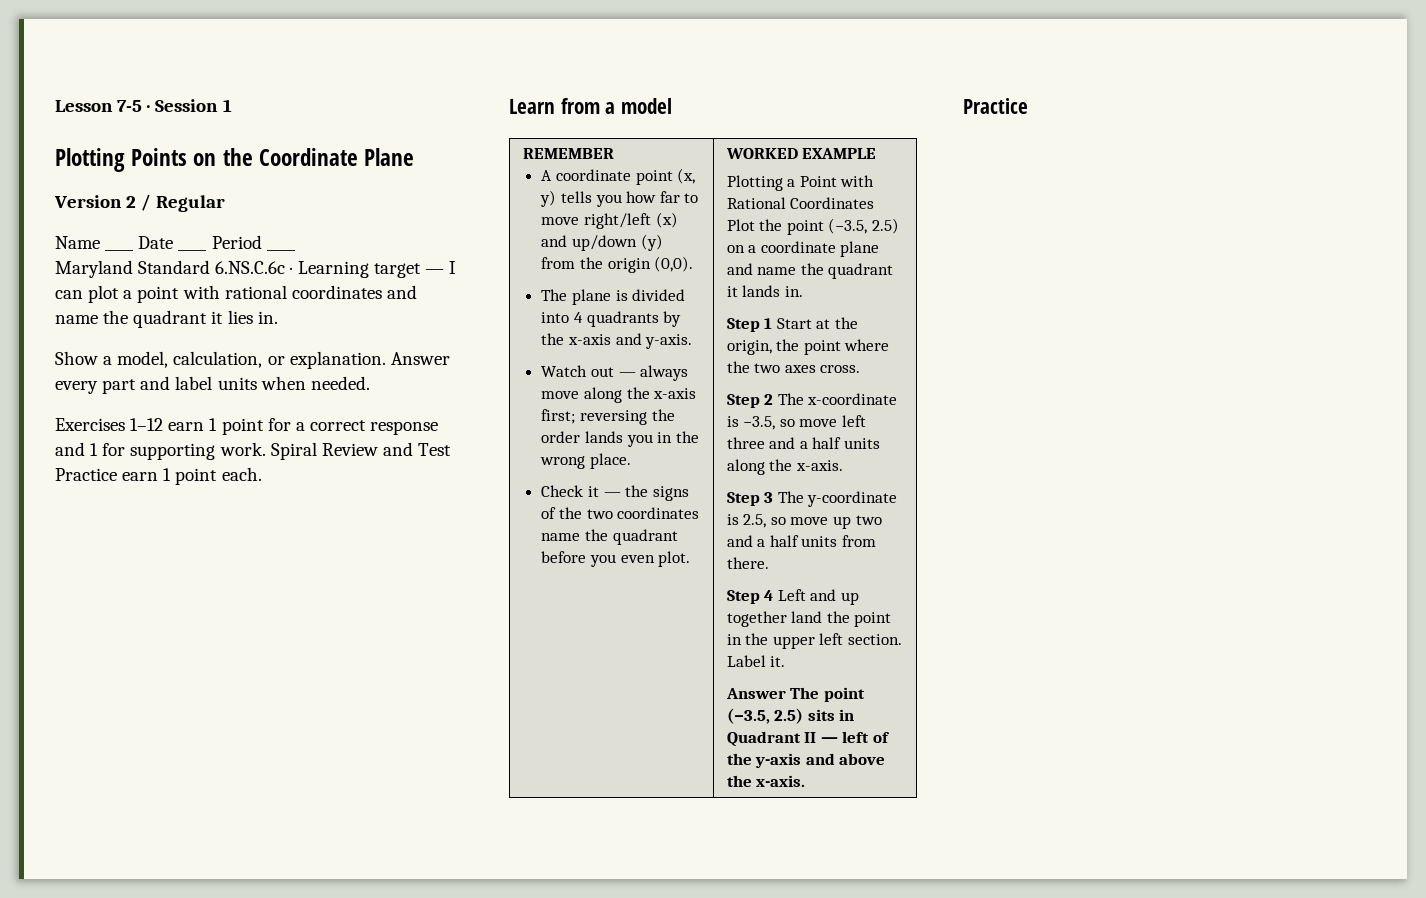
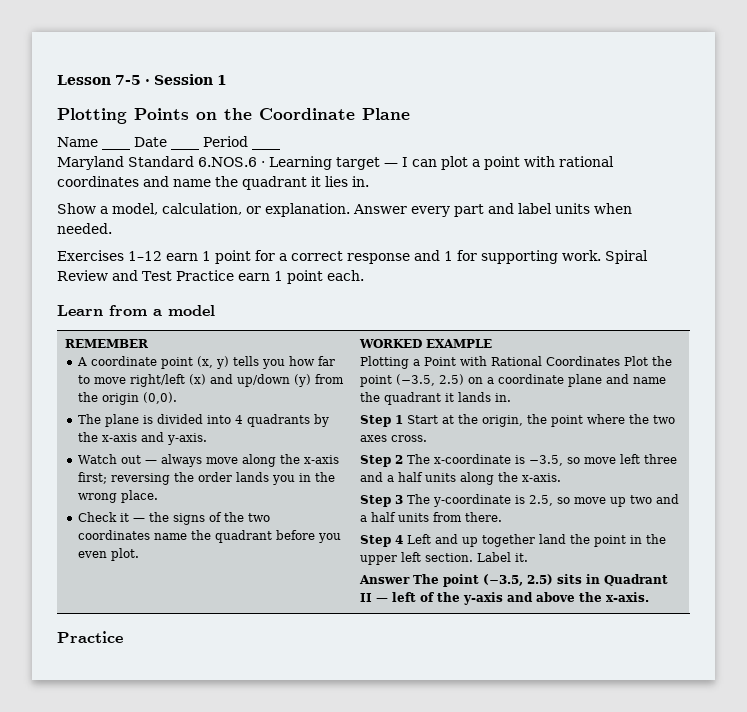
[54,194,226,212] // Version 2 / Regular -> (410, 114) none
[215,261,286,274] 6.NS.C.6c -> [198,157,257,167] 6.NOS.6

